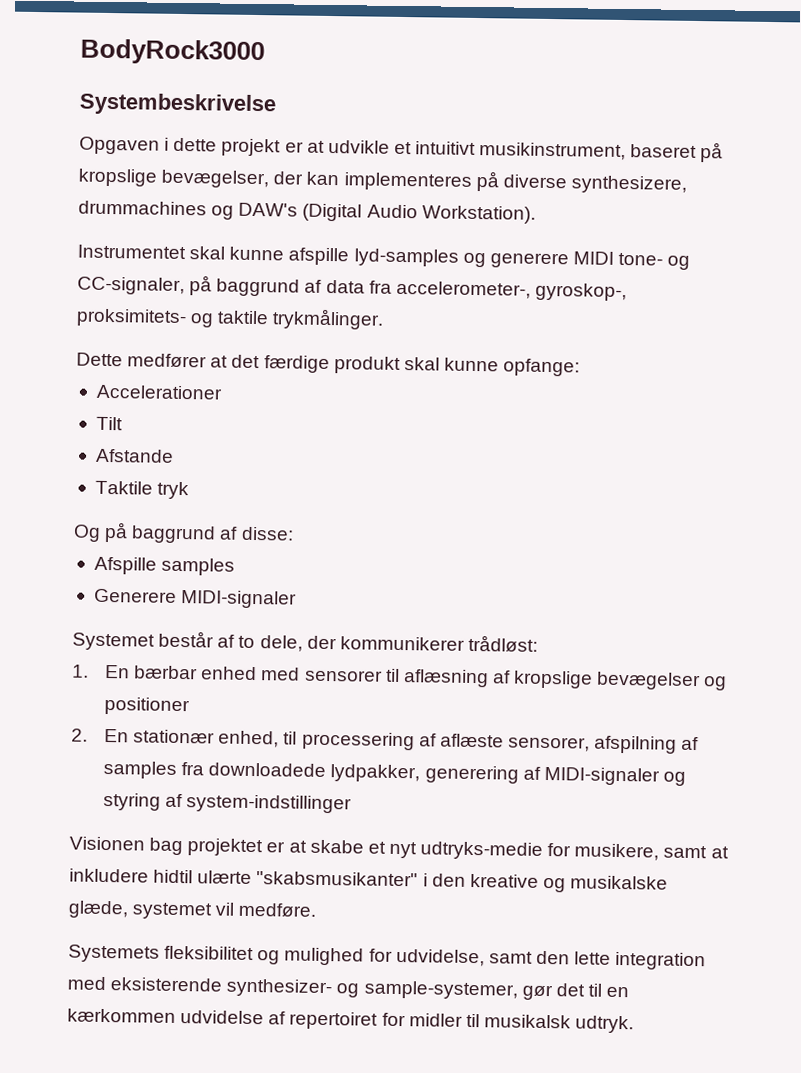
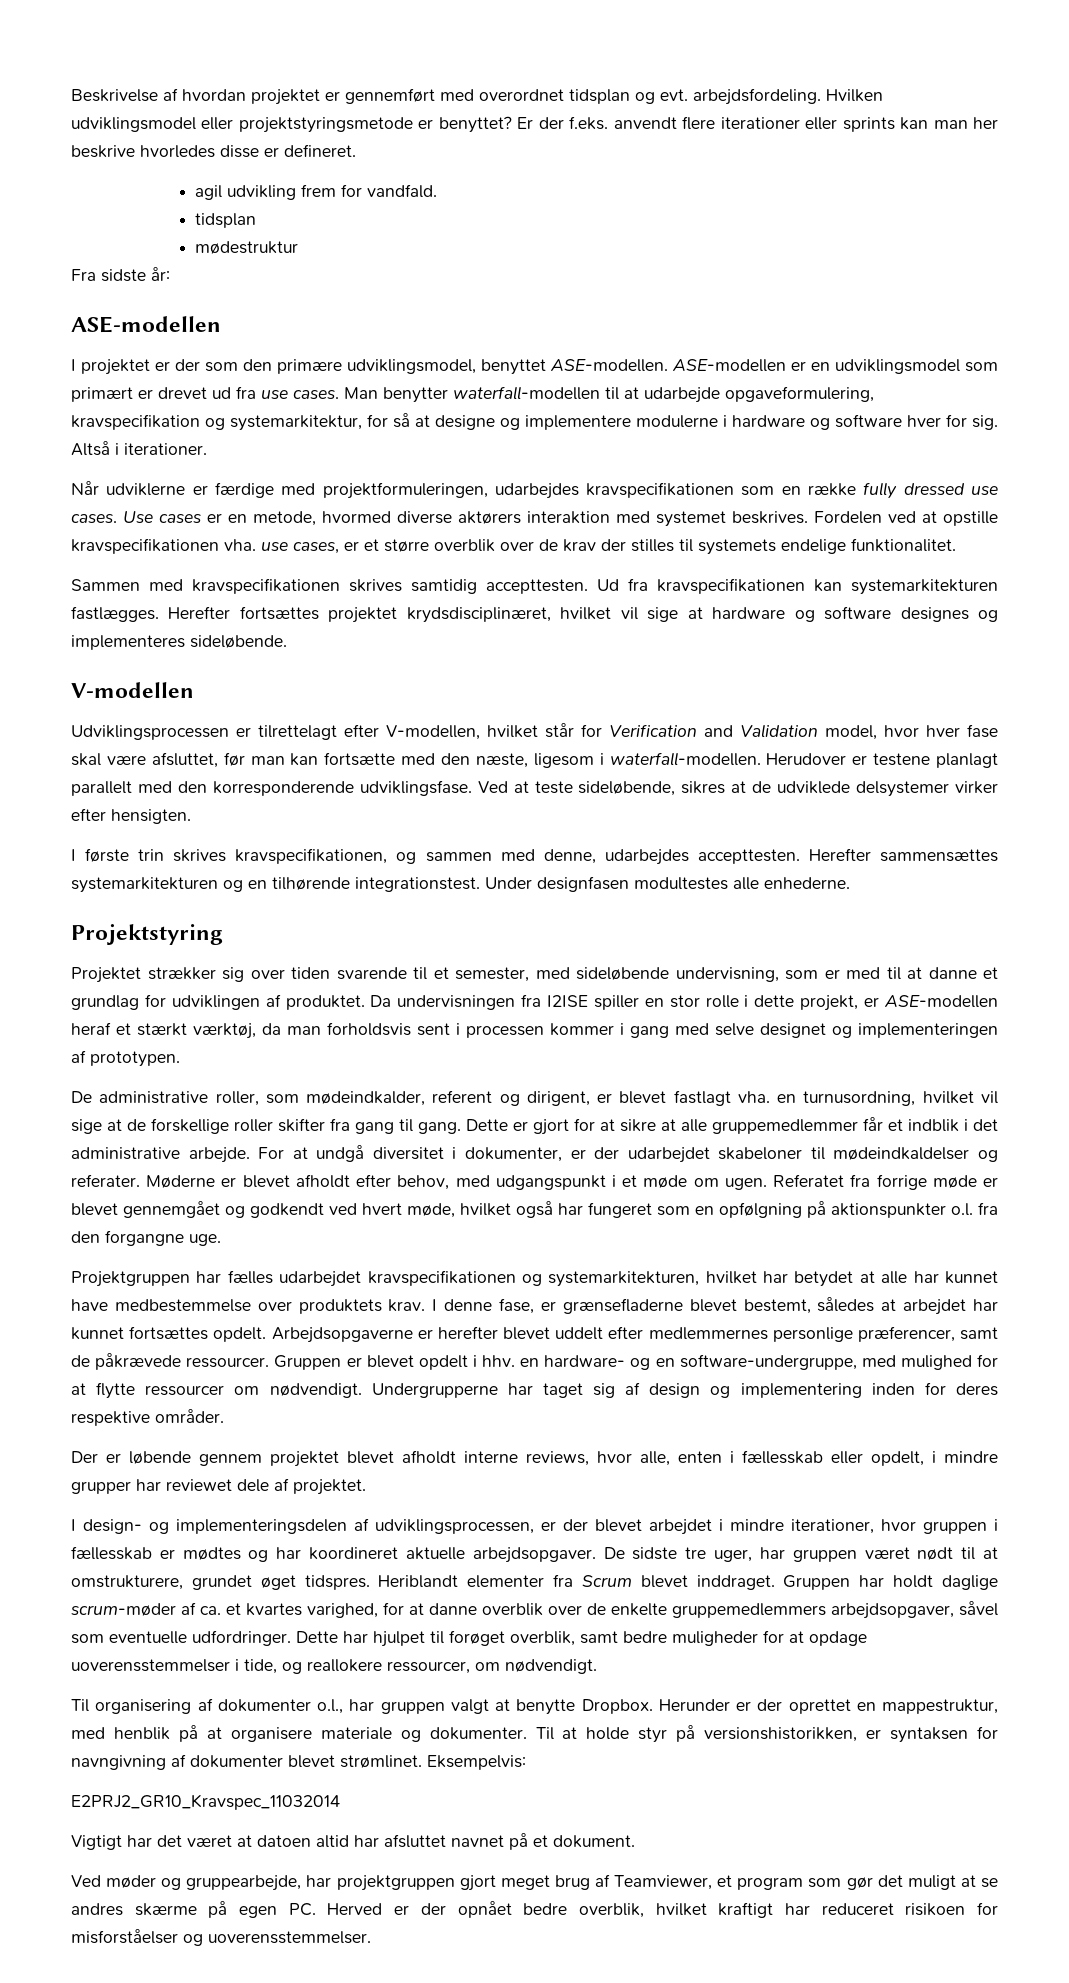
[80,38,265,66] [79,92,276,117] [79,136,724,163] [78,168,687,194] [78,200,536,224] [77,244,691,270] [77,275,627,302] [76,308,385,330] [76,352,581,377] [95,384,223,400] [95,416,123,431] [94,448,174,463] [94,480,190,500] [73,521,294,544] [93,556,236,576] [93,588,298,609] [72,630,538,652] [72,664,728,691] [104,696,191,716] [71,728,700,754] [103,760,686,786] [103,792,353,814] [69,836,729,861] [69,868,669,893] [68,900,317,920] [68,944,707,971] [67,976,630,1001] [67,1008,635,1034] BodyRock3000 // Systembeskrivelse // Opgaven i dette projekt er at udvikle et intuitivt musikinstrument, baseret på kropslige bevægelser, der kan implementeres på diverse synthesizere, drummachines og DAW's (Digital Audio Workstation). // Instrumentet skal kunne afspille lyd-samples og generere MIDI tone- og CC-signaler, på baggrund af data fra accelerometer-, gyroskop-, proksimitets- og taktile trykmålinger. // Dette medfører at det færdige produkt skal kunne opfange: // Accelerationer // Tilt // Afstande // Taktile tryk // Og på baggrund af disse: // Afspille samples // Generere MIDI-signaler // Systemet består af to dele, der kommunikerer trådløst: // 1. En bærbar enhed med sensorer til aflæsning af kropslige bevægelser og positioner // 2. En stationær enhed, til processering af aflæste sensorer, afspilning af samples fra downloadede lydpakker, generering af MIDI-signaler og styring af system-indstillinger // Visionen bag projektet er at skabe et nyt udtryks-medie for musikere, samt at inkludere hidtil ulærte "skabsmusikanter" i den kreative og musikalske glæde, systemet vil medføre. // Systemets fleksibilitet og mulighed for udvidelse, samt den lette integration med eksisterende synthesizer- og sample-systemer, gør det til en kærkommen udvidelse af repertoiret for midler til musikalsk udtryk. -> [71,88,883,105] [71,116,999,133] [71,144,356,158] [195,184,438,200] [195,213,257,228] [195,241,299,254] [71,267,170,282] [71,316,221,333] [71,359,998,375] [71,386,874,403] [71,413,998,431] [71,441,207,456] [71,481,998,499] [71,511,998,527] [71,538,956,555] [71,578,998,595] [71,606,998,623] [71,635,287,650] [71,682,194,698] [71,723,998,740] [71,752,998,768] [71,780,999,797] [71,808,191,824] [71,848,999,865] [71,876,850,893] [71,924,223,945] [71,967,998,983] [71,994,998,1011] [71,1022,998,1039] [71,1050,180,1067] [71,1090,998,1106] [71,1117,998,1135] [71,1145,998,1163] [71,1174,998,1190] [71,1201,998,1218] [71,1230,221,1246] [71,1270,998,1287] [71,1297,999,1315] [71,1326,998,1343] [71,1353,998,1370] [71,1382,998,1399] [71,1409,224,1426] [71,1450,998,1467] [71,1478,366,1495] [71,1518,998,1535] [71,1546,999,1563] [71,1574,998,1590] [71,1601,998,1619] [71,1630,867,1647] [71,1659,597,1674] [71,1698,998,1715] [71,1725,998,1743] [71,1754,526,1770] [71,1794,340,1810] [71,1833,635,1850] [71,1874,998,1891] [71,1901,998,1918] [71,1929,371,1946] Beskrivelse af hvordan projektet er gennemført med overordnet tidsplan og evt. arbejdsfordeling. Hvilken udviklingsmodel eller projektstyringsmetode er benyttet? Er der f.eks. anvendt flere iterationer eller sprints kan man her beskrive hvorledes disse er defineret. // agil udvikling frem for vandfald. // tidsplan // mødestruktur // Fra sidste år: // ASE-modellen // I projektet er der som den primære udviklingsmodel, benyttet ASE-modellen. ASE-modellen er en udviklingsmodel som primært er drevet ud fra use cases. Man benytter waterfall-modellen til at udarbejde opgaveformulering, kravspecifikation og systemarkitektur, for så at designe og implementere modulerne i hardware og software hver for sig. Altså i iterationer. // Når udviklerne er færdige med projektformuleringen, udarbejdes kravspecifikationen som en række fully dressed use cases. Use cases er en metode, hvormed diverse aktørers interaktion med systemet beskrives. Fordelen ved at opstille kravspecifikationen vha. use cases, er et større overblik over de krav der stilles til systemets endelige funktionalitet. // Sammen med kravspecifikationen skrives samtidig accepttesten. Ud fra kravspecifikationen kan systemarkitekturen fastlægges. Herefter fortsættes projektet krydsdisciplinæret, hvilket vil sige at hardware og software designes og implementeres sideløbende. // V-modellen // Udviklingsprocessen er tilrettelagt efter V-modellen, hvilket står for Verification and Validation model, hvor hver fase skal være afsluttet, før man kan fortsætte med den næste, ligesom i waterfall-modellen. Herudover er testene planlagt parallelt med den korresponderende udviklingsfase. Ved at teste sideløbende, sikres at de udviklede delsystemer virker efter hensigten. // I første trin skrives kravspecifikationen, og sammen med denne, udarbejdes accepttesten. Herefter sammensættes systemarkitekturen og en tilhørende integrationstest. Under designfasen modultestes alle enhederne. // Projektstyring // Projektet strækker sig over tiden svarende til et semester, med sideløbende undervisning, som er med til at danne et grundlag for udviklingen af produktet. Da undervisningen fra I2ISE spiller en stor rolle i dette projekt, er ASE-modellen heraf et stærkt værktøj, da man forholdsvis sent i processen kommer i gang med selve designet og implementeringen af prototypen. // De administrative roller, som mødeindkalder, referent og dirigent, er blevet fastlagt vha. en turnusordning, hvilket vil sige at de forskellige roller skifter fra gang til gang. Dette er gjort for at sikre at alle gruppemedlemmer får et indblik i det administrative arbejde. For at undgå diversitet i dokumenter, er der udarbejdet skabeloner til mødeindkaldelser og referater. Møderne er blevet afholdt efter behov, med udgangspunkt i et møde om ugen. Referatet fra forrige møde er blevet gennemgået og godkendt ved hvert møde, hvilket også har fungeret som en opfølgning på aktionspunkter o.l. fra den forgangne uge. // Projektgruppen har fælles udarbejdet kravspecifikationen og systemarkitekturen, hvilket har betydet at alle har kunnet have medbestemmelse over produktets krav. I denne fase, er grænsefladerne blevet bestemt, således at arbejdet har kunnet fortsættes opdelt. Arbejdsopgaverne er herefter blevet uddelt efter medlemmernes personlige præferencer, samt de påkrævede ressourcer. Gruppen er blevet opdelt i hhv. en hardware- og en software-undergruppe, med mulighed for at flytte ressourcer om nødvendigt. Undergrupperne har taget sig af design og implementering inden for deres respektive områder. // Der er løbende gennem projektet blevet afholdt interne reviews, hvor alle, enten i fællesskab eller opdelt, i mindre grupper har reviewet dele af projektet. // I design- og implementeringsdelen af udviklingsprocessen, er der blevet arbejdet i mindre iterationer, hvor gruppen i fællesskab er mødtes og har koordineret aktuelle arbejdsopgaver. De sidste tre uger, har gruppen været nødt til at omstrukturere, grundet øget tidspres. Heriblandt elementer fra Scrum blevet inddraget. Gruppen har holdt daglige scrum-møder af ca. et kvartes varighed, for at danne overblik over de enkelte gruppemedlemmers arbejdsopgaver, såvel som eventuelle udfordringer. Dette har hjulpet til forøget overblik, samt bedre muligheder for at opdage uoverensstemmelser i tide, og reallokere ressourcer, om nødvendigt. // Til organisering af dokumenter o.l., har gruppen valgt at benytte Dropbox. Herunder er der oprettet en mappestruktur, med henblik på at organisere materiale og dokumenter. Til at holde styr på versionshistorikken, er syntaksen for navngivning af dokumenter blevet strømlinet. Eksempelvis: // E2PRJ2_GR10_Kravspec_11032014 // Vigtigt har det været at datoen altid har afsluttet navnet på et dokument. // Ved møder og gruppearbejde, har projektgruppen gjort meget brug af Teamviewer, et program som gør det muligt at se andres skærme på egen PC. Herved er der opnået bedre overblik, hvilket kraftigt har reduceret risikoen for misforståelser og uoverensstemmelser.

